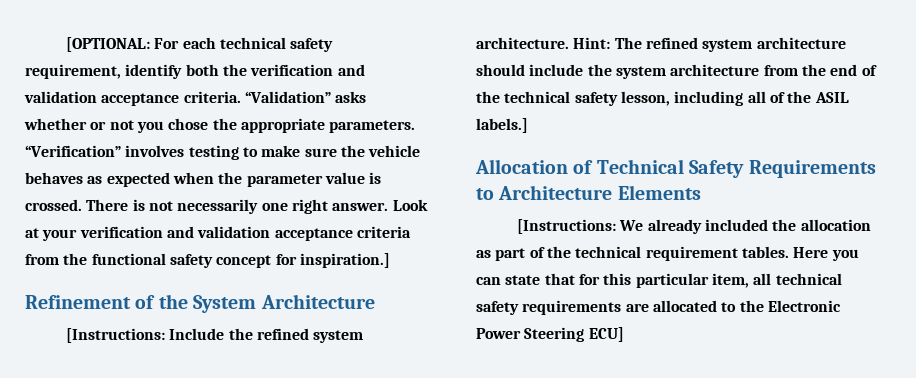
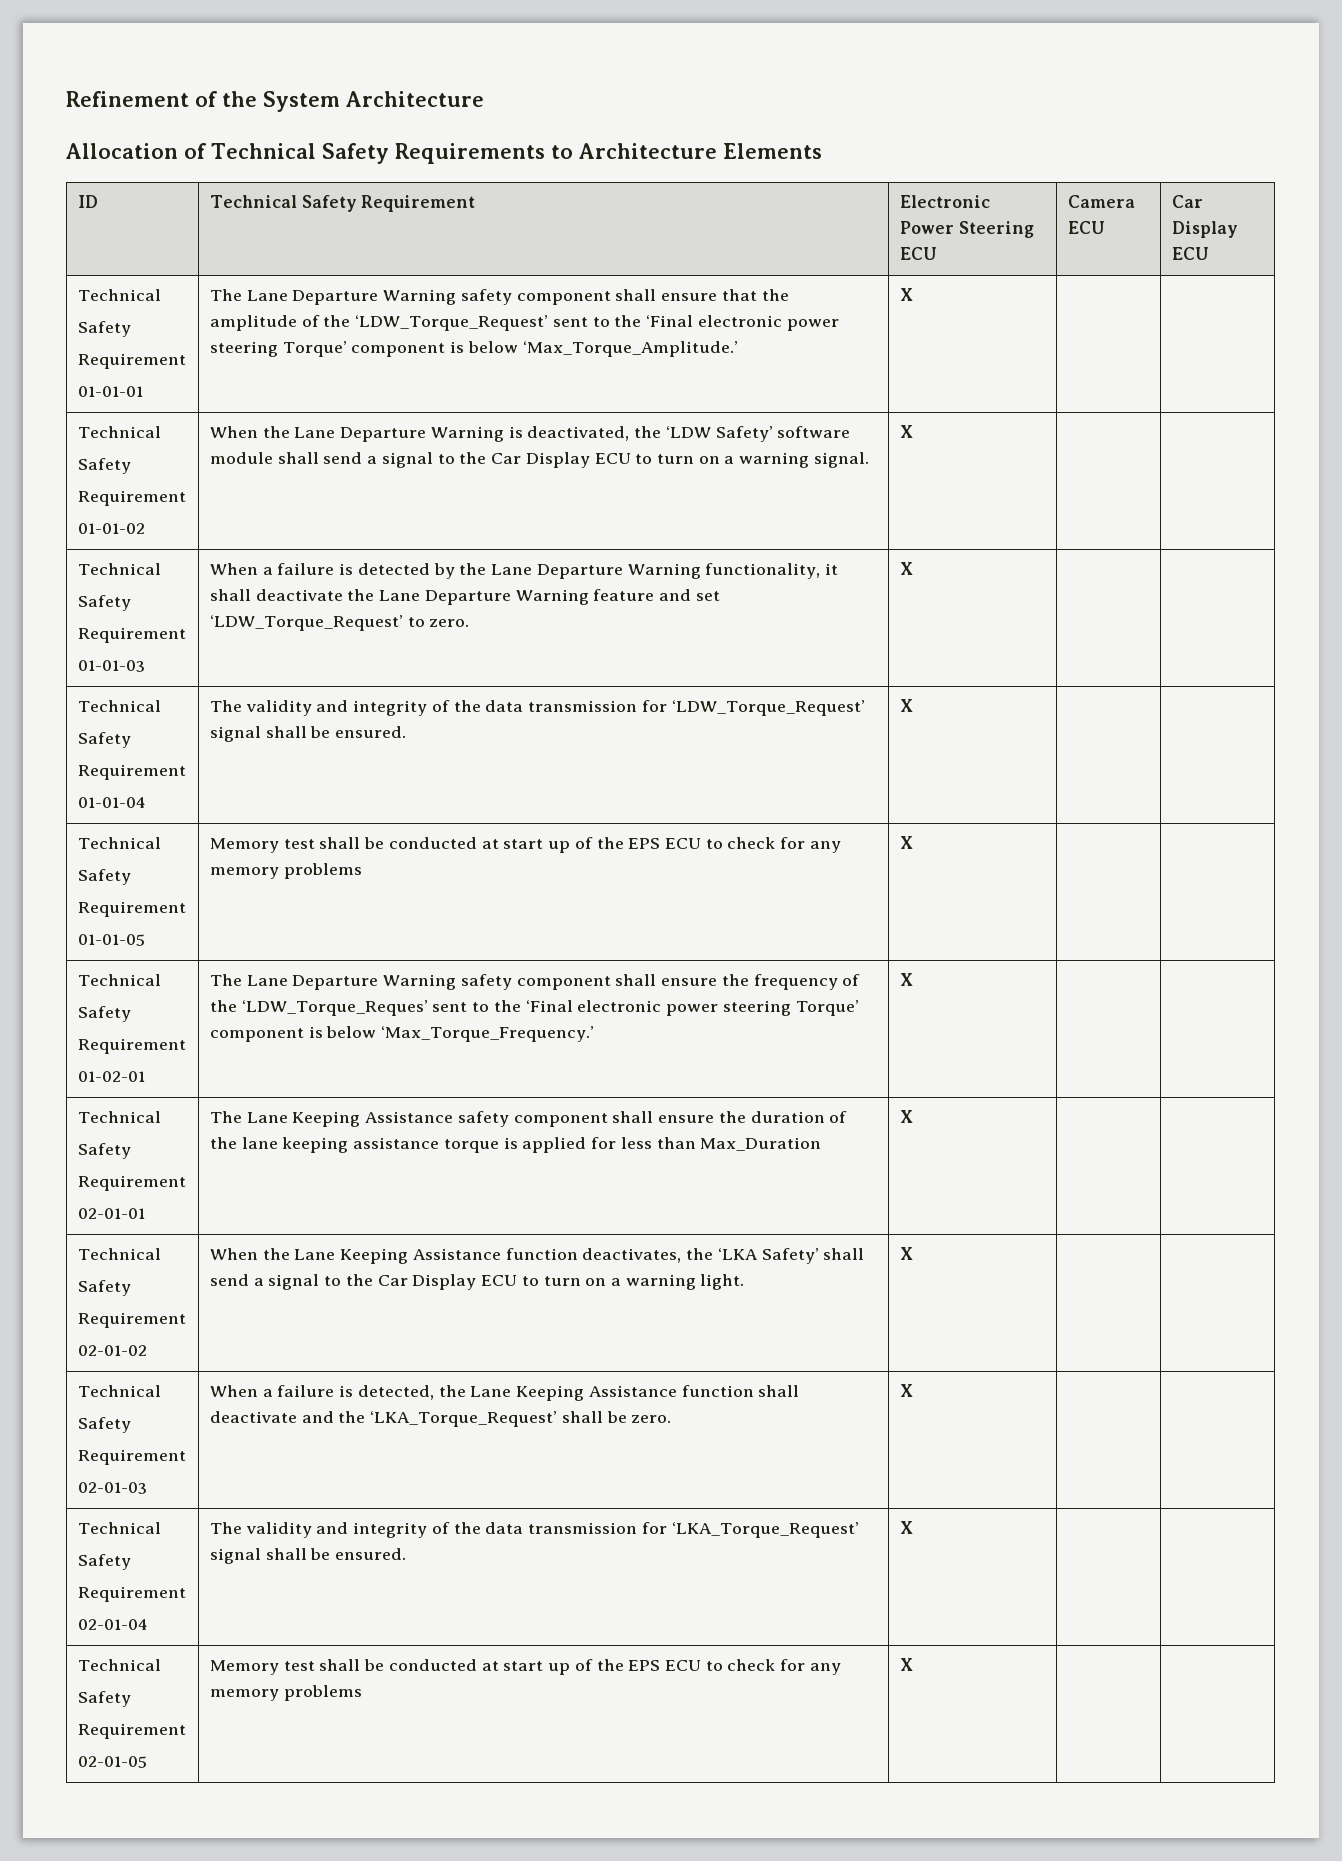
[66,37,334,52] [25,64,365,79] [24,91,367,106] [24,118,416,133] [25,145,421,160] [25,172,382,187] [25,199,428,214] [25,226,411,241] [25,253,390,268] [OPTIONAL: For each technical safety requirement, identify both the verification and validation acceptance criteria. “Validation” asks whether or not you chose the appropriate parameters. “Verification” involves testing to make sure the vehicle behaves as expected when the parameter value is crossed. There is not necessarily one right answer. Look at your verification and validation acceptance criteria from the functional safety concept for inspiration.] // -> (66, 99) none
[66,328,364,343] [476,37,846,52] [476,64,877,79] [476,91,849,106] [476,118,528,133] // [Instructions: Include the refined system architecture. Hint: The refined system architecture should include the system architecture from the end of the technical safety lesson, including all of the ASIL labels.] -> (484, 99) none
[517,219,871,234] [476,246,859,261] [476,273,842,288] [476,300,841,315] [476,327,624,342] // [Instructions: We already included the allocation as part of the technical requirement tables. Here you can state that for this particular item, all technical safety requirements are allocated to the Electronic Power Steering ECU] -> [77,195,98,208] [209,195,476,212] [899,195,990,208] [899,221,1034,238] [899,247,937,260] [1067,195,1135,208] [1067,221,1105,234] [1171,195,1203,208] [1171,221,1238,238] [1171,247,1209,260] [77,289,161,301] [77,321,131,337] [77,353,186,369] [77,386,143,397] [209,289,789,305] [209,315,839,331] [209,341,738,357] [899,288,913,301] [77,426,161,438] [77,458,131,474] [77,490,186,506] [77,523,145,534] [209,426,851,442] [209,452,869,468] [899,425,913,438] [77,563,161,575] [77,595,131,611] [77,627,186,643] [77,660,145,672] [209,563,838,579] [209,589,720,605] [209,615,470,631] [899,562,913,575] [77,700,161,712] [77,732,131,748] [77,764,186,780] [77,797,146,808] [209,700,865,716] [209,726,407,742] [899,699,913,712] [77,837,161,849] [77,869,131,885] [77,901,186,917] [77,934,145,946] [209,837,841,853] [209,863,362,879] [899,836,913,849] [77,974,161,986] [77,1006,131,1022] [77,1038,186,1054] [77,1071,145,1082] [209,974,861,990] [209,1000,860,1016] [209,1026,595,1042] [899,973,913,986] [77,1111,161,1123] [77,1143,131,1159] [77,1175,186,1191] [77,1208,145,1219] [209,1111,848,1127] [209,1137,822,1153] [899,1110,913,1123] [77,1248,161,1260] [77,1280,131,1296] [77,1312,186,1328] [77,1345,147,1356] [209,1248,865,1264] [209,1274,745,1290] [899,1247,913,1260] [77,1385,161,1397] [77,1417,131,1433] [77,1449,186,1465] [77,1482,147,1494] [209,1385,800,1401] [209,1411,672,1427] [899,1384,913,1397] [77,1522,161,1534] [77,1554,131,1570] [77,1586,186,1602] [77,1619,148,1630] [209,1522,859,1538] [209,1548,407,1564] [899,1521,913,1534] [77,1659,161,1671] [77,1691,131,1707] [77,1723,186,1739] [77,1756,147,1768] [209,1659,841,1675] [209,1685,362,1701] [899,1658,913,1671] // ID | Technical Safety Requirement | Electronic Power Steering ECU | Camera ECU | Car Display ECU // Technical // Safety // Requirement // 01-01-01 | The Lane Departure Warning safety component shall ensure that the amplitude of the ‘LDW_Torque_Request’ sent to the ‘Final electronic power steering Torque’ component is below ‘Max_Torque_Amplitude.’ | X | | // Technical // Safety // Requirement // 01-01-02 | When the Lane Departure Warning is deactivated, the ‘LDW Safety’ software module shall send a signal to the Car Display ECU to turn on a warning signal. | X | | // Technical // Safety // Requirement // 01-01-03 | When a failure is detected by the Lane Departure Warning functionality, it shall deactivate the Lane Departure Warning feature and set ‘LDW_Torque_Request’ to zero. | X | | // Technical // Safety // Requirement // 01-01-04 | The validity and integrity of the data transmission for ‘LDW_Torque_Request’ signal shall be ensured. | X | | // Technical // Safety // Requirement // 01-01-05 | Memory test shall be conducted at start up of the EPS ECU to check for any memory problems | X | | // Technical // Safety // Requirement // 01-02-01 | The Lane Departure Warning safety component shall ensure the frequency of the ‘LDW_Torque_Reques’ sent to the ‘Final electronic power steering Torque’ component is below ‘Max_Torque_Frequency.’ | X | | // Technical // Safety // Requirement // 02-01-01 | The Lane Keeping Assistance safety component shall ensure the duration of the lane keeping assistance torque is applied for less than Max_Duration | X | | // Technical // Safety // Requirement // 02-01-02 | When the Lane Keeping Assistance function deactivates, the ‘LKA Safety’ shall send a signal to the Car Display ECU to turn on a warning light. | X | | // Technical // Safety // Requirement // 02-01-03 | When a failure is detected, the Lane Keeping Assistance function shall deactivate and the ‘LKA_Torque_Request’ shall be zero. | X | | // Technical // Safety // Requirement // 02-01-04 | The validity and integrity of the data transmission for ‘LKA_Torque_Request’ signal shall be ensured. | X | | // Technical // Safety // Requirement // 02-01-05 | Memory test shall be conducted at start up of the EPS ECU to check for any memory problems | X | |

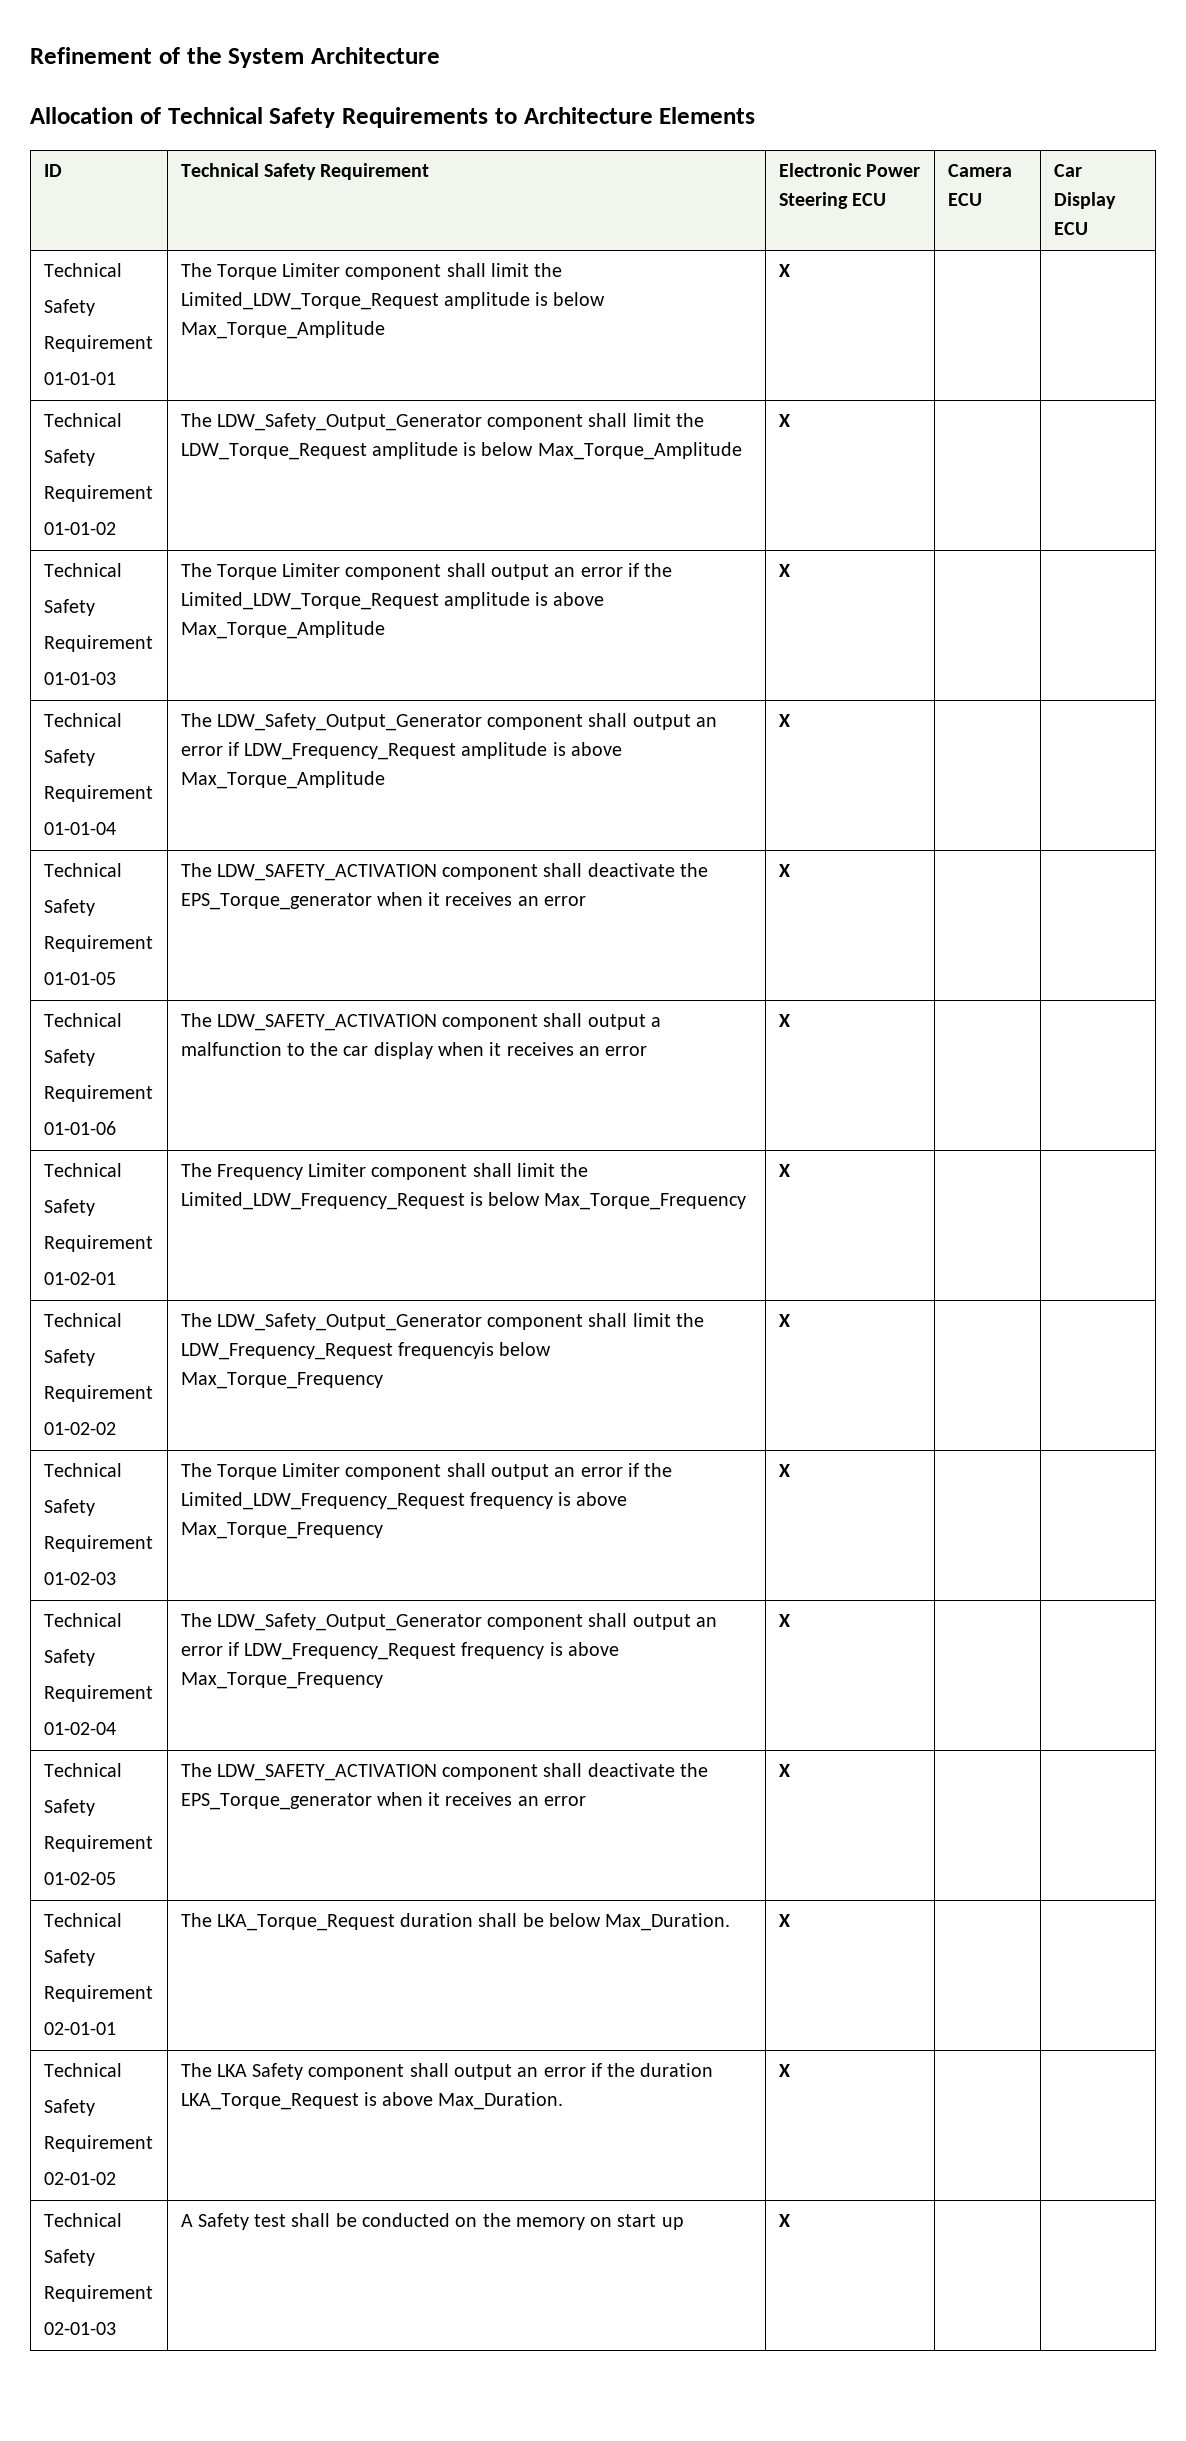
[246,289,789,305] [209,315,839,331] [209,341,738,357] Lane Departure Warning safety component shall ensure that the amplitude of the ‘LDW_Torque_Request’ sent to the ‘Final electronic power steering Torque’ component is below ‘Max_Torque_Amplitude.’ -> [216,263,563,280] [180,292,606,310] [180,321,385,339] Torque Limiter component shall limit the Limited_LDW_Torque_Request amplitude is below Max_Torque_Amplitude
[209,426,851,442] [209,452,869,468] When the Lane Departure Warning is deactivated, the ‘LDW Safety’ software module shall send a signal to the Car Display ECU to turn on a warning signal. -> [180,413,704,431] [180,442,742,460] The LDW_Safety_Output_Generator component shall limit the LDW_Torque_Request amplitude is below Max_Torque_Amplitude
[209,563,838,579] [209,589,720,605] [209,615,470,631] When a failure is detected by the Lane Departure Warning functionality, it shall deactivate the Lane Departure Warning feature and set ‘LDW_Torque_Request’ to zero. -> [180,563,673,580] [180,592,605,610] [180,621,385,639] The Torque Limiter component shall output an error if the Limited_LDW_Torque_Request amplitude is above Max_Torque_Amplitude
[245,700,865,716] [209,726,407,742] validity and integrity of the data transmission for ‘LDW_Torque_Request’ signal shall be ensured. -> [216,713,717,731] [180,742,622,760] [180,771,385,789] LDW_Safety_Output_Generator component shall output an error if LDW_Frequency_Request amplitude is above Max_Torque_Amplitude
[209,837,841,853] [209,863,362,879] Memory test shall be conducted at start up of the EPS ECU to check for any memory problems -> [180,863,708,881] [180,892,586,910] [778,864,790,877] [43,1013,122,1027] [43,1049,95,1066] [43,1085,153,1102] [43,1121,116,1135] [180,1013,661,1031] [180,1042,648,1059] The LDW_SAFETY_ACTIVATION component shall deactivate the EPS_Torque_generator when it receives an error | X | | // Technical // Safety // Requirement // 01-01-06 | The LDW_SAFETY_ACTIVATION component shall output a malfunction to the car display when it receives an error
[246,974,861,990] [209,1000,860,1016] [209,1026,595,1042] Lane Departure Warning safety component shall ensure the frequency of the ‘LDW_Torque_Reques’ sent to the ‘Final electronic power steering Torque’ component is below ‘Max_Torque_Frequency.’ -> [216,1163,589,1180] [180,1192,747,1210] [778,1164,790,1177] [43,1313,122,1327] [43,1349,95,1366] [43,1385,153,1402] [43,1422,116,1435] [180,1313,704,1331] [180,1342,552,1360] [180,1372,383,1389] [778,1314,790,1327] [43,1463,122,1477] [43,1499,95,1516] [43,1535,153,1552] [43,1572,116,1585] [180,1463,673,1480] [180,1492,628,1510] [180,1522,383,1539] [778,1464,790,1477] [43,1613,122,1627] [43,1649,95,1666] [43,1685,153,1702] [43,1722,116,1735] [180,1613,717,1631] [180,1642,619,1660] [180,1672,383,1689] [778,1614,790,1627] [43,1763,122,1777] [43,1799,95,1816] [43,1835,153,1852] [43,1872,116,1885] [180,1763,708,1781] [180,1792,586,1810] Frequency Limiter component shall limit the Limited_LDW_Frequency_Request is below Max_Torque_Frequency | X | | // Technical // Safety // Requirement // 01-02-02 | The LDW_Safety_Output_Generator component shall limit the LDW_Frequency_Request frequencyis below Max_Torque_Frequency | X | | // Technical // Safety // Requirement // 01-02-03 | The Torque Limiter component shall output an error if the Limited_LDW_Frequency_Request frequency is above Max_Torque_Frequency | X | | // Technical // Safety // Requirement // 01-02-04 | The LDW_Safety_Output_Generator component shall output an error if LDW_Frequency_Request frequency is above Max_Torque_Frequency | X | | // Technical // Safety // Requirement // 01-02-05 | The LDW_SAFETY_ACTIVATION component shall deactivate the EPS_Torque_generator when it receives an error
[246,1111,848,1127] [209,1137,822,1153] Lane Keeping Assistance safety component shall ensure the duration of the lane keeping assistance torque is applied for less than Max_Duration -> [216,1913,731,1931] LKA_Torque_Request duration shall be below Max_Duration.
[209,1248,865,1264] [209,1274,745,1290] When the Lane Keeping Assistance function deactivates, the ‘LKA Safety’ shall send a signal to the Car Display ECU to turn on a warning light. -> [180,2063,714,2080] [180,2092,564,2110] The LKA Safety component shall output an error if the duration LKA_Torque_Request is above Max_Duration.
[209,1385,800,1401] [209,1411,672,1427] [899,1384,913,1397] [77,1522,161,1534] [77,1554,131,1570] [77,1586,186,1602] [77,1619,148,1630] [209,1522,859,1538] [209,1548,407,1564] [899,1521,913,1534] [77,1659,161,1671] [77,1691,131,1707] [77,1723,186,1739] [77,1756,147,1768] [209,1659,841,1675] [209,1685,362,1701] When a failure is detected, the Lane Keeping Assistance function shall deactivate and the ‘LKA_Torque_Request’ shall be zero. | X | | // Technical // Safety // Requirement // 02-01-04 | The validity and integrity of the data transmission for ‘LKA_Torque_Request’ signal shall be ensured. | X | | // Technical // Safety // Requirement // 02-01-05 | Memory test shall be conducted at start up of the EPS ECU to check for any memory problems -> [180,2213,684,2230] A Safety test shall be conducted on the memory on start up

